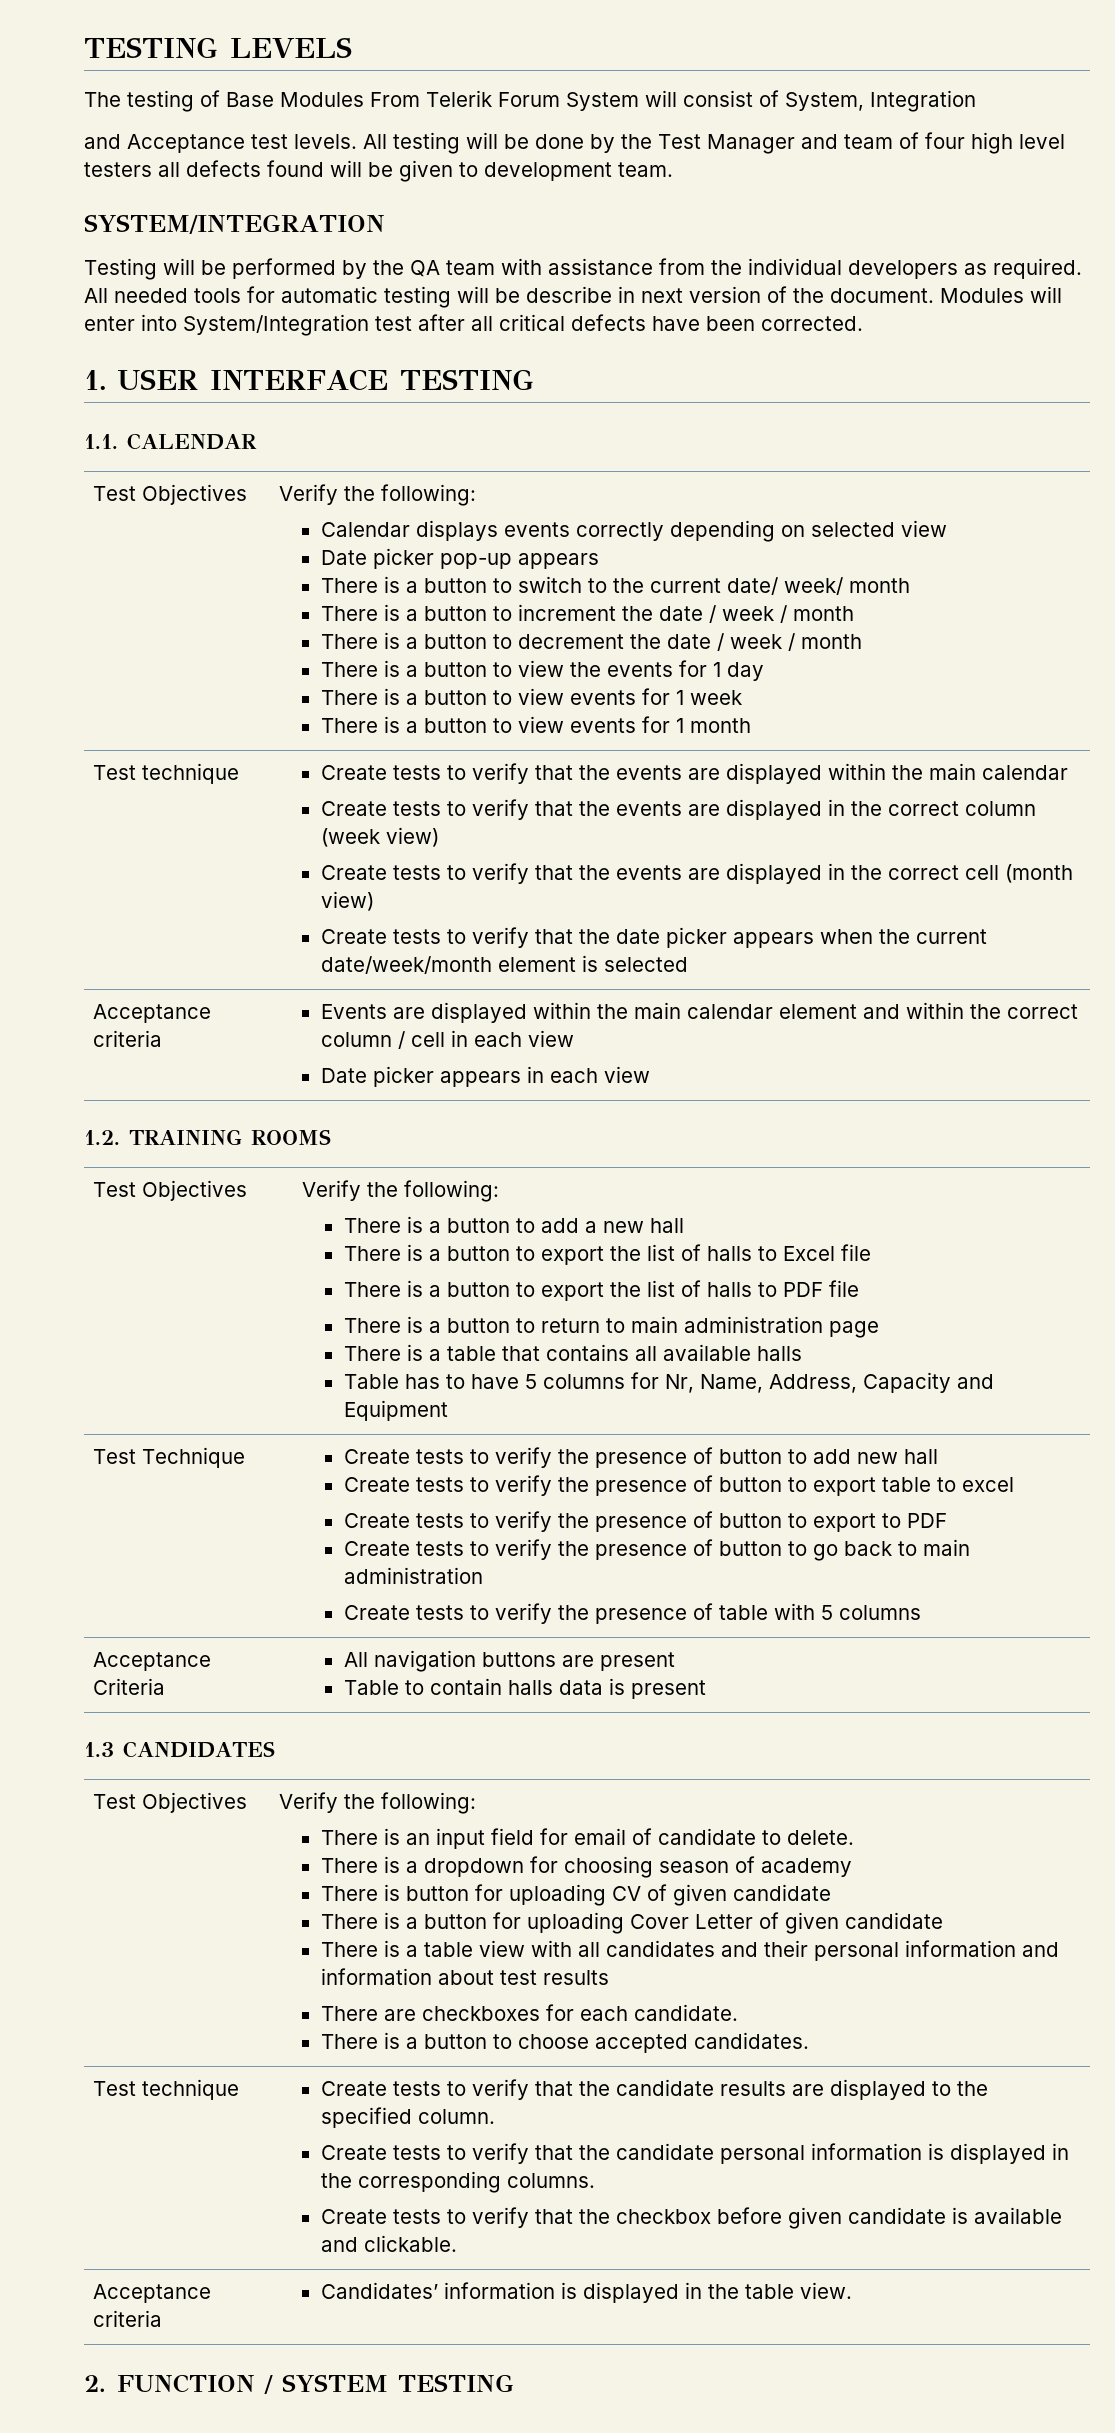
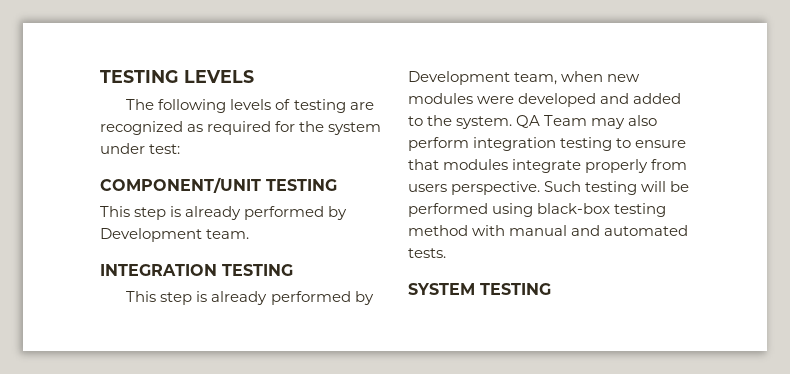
[127,90,976,112] [84,132,1065,154] [84,160,673,182] [84,214,385,234] [84,258,1082,280] [84,286,1062,308] [84,314,863,336] [84,369,535,391] [84,433,257,450] [92,484,247,505] [278,484,476,506] [320,520,947,542] [320,548,599,569] [320,576,910,595] [320,604,854,623] [320,632,862,651] [320,660,764,681] [320,688,742,705] [320,716,751,733] [92,763,239,784] [320,763,1068,784] [320,799,1036,820] [320,827,439,847] [320,863,1073,884] [320,891,374,911] [320,927,987,948] [320,955,688,974] [92,1004,211,1023] [92,1030,162,1047] [320,1002,1078,1023] [320,1030,574,1049] [320,1066,650,1087] [84,1129,331,1145] [92,1180,247,1201] [301,1180,499,1202] [343,1216,684,1233] [343,1244,871,1265] [343,1280,859,1301] [343,1316,879,1338] [343,1344,802,1361] [343,1372,994,1393] [343,1400,448,1421] [92,1447,245,1468] [343,1447,938,1468] [343,1475,1014,1496] [343,1511,947,1532] [343,1539,970,1561] [343,1567,483,1584] [343,1603,921,1624] [92,1652,211,1671] [92,1678,165,1695] [343,1650,675,1672] [343,1678,706,1699] [84,1741,275,1758] [92,1792,247,1813] [278,1792,476,1814] [320,1828,854,1849] [320,1856,852,1878] [320,1884,831,1906] [320,1912,943,1934] [320,1940,1059,1961] [320,1968,609,1985] [320,2004,738,2021] [320,2032,809,2053] [92,2079,239,2100] [320,2079,988,2100] [320,2107,495,2128] [320,2143,1069,2164] [320,2171,595,2193] [320,2207,1062,2229] [320,2235,457,2252] [92,2284,211,2303] [92,2310,162,2327] [320,2282,852,2303] [84,2374,273,2394] testing of Base Modules From Telerik Forum System will consist of System, Integration // and Acceptance test levels. All testing will be done by the Test Manager and team of four high level testers all defects found will be given to development team. // SYSTEM/INTEGRATION // Testing will be performed by the QA team with assistance from the individual developers as required. All needed tools for automatic testing will be describe in next version of the document. Modules will enter into System/Integration test after all critical defects have been corrected. // 1. USER INTERFACE TESTING // 1.1. CALENDAR // Test Objectives | Verify the following: // Calendar displays events correctly depending on selected view // Date picker pop-up appears // There is a button to switch to the current date/ week/ month // There is a button to increment the date / week / month // There is a button to decrement the date / week / month // There is a button to view the events for 1 day // There is a button to view events for 1 week // There is a button to view events for 1 month // Test technique | Create tests to verify that the events are displayed within the main calendar // Create tests to verify that the events are displayed in the correct column (week view) // Create tests to verify that the events are displayed in the correct cell (month view) // Create tests to verify that the date picker appears when the current date/week/month element is selected // Acceptance criteria | Events are displayed within the main calendar element and within the correct column / cell in each view // Date picker appears in each view // 1.2. TRAINING ROOMS // Test Objectives | Verify the following: // There is a button to add a new hall // There is a button to export the list of halls to Excel file // There is a button to export the list of halls to PDF file // There is a button to return to main administration page // There is a table that contains all available halls // Table has to have 5 columns for Nr, Name, Address, Capacity and Equipment // Test Technique | Create tests to verify the presence of button to add new hall // Create tests to verify the presence of button to export table to excel // Create tests to verify the presence of button to export to PDF // Create tests to verify the presence of button to go back to main administration // Create tests to verify the presence of table with 5 columns // Acceptance Criteria | All navigation buttons are present // Table to contain halls data is present // 1.3 CANDIDATES // Test Objectives | Verify the following: // There is an input field for email of candidate to delete. // There is a dropdown for choosing season of academy // There is button for uploading CV of given candidate // There is a button for uploading Cover Letter of given candidate // There is a table view with all candidates and their personal information and information about test results // There are checkboxes for each candidate. // There is a button to choose accepted candidates. // Test technique | Create tests to verify that the candidate results are displayed to the specified column. // Create tests to verify that the candidate personal information is displayed in the corresponding columns. // Create tests to verify that the checkbox before given candidate is available and clickable. // Acceptance criteria | Candidates’ information is displayed in the table view. // 2. FUNCTION / -> [158,99,374,113] [100,121,382,135] [100,143,181,154] [100,177,337,193] [100,206,348,220] [100,228,250,242] [100,264,293,276] [126,291,374,305] [408,71,641,85] [408,93,682,107] [408,115,658,129] [408,137,687,151] [408,159,688,173] [408,181,690,195] [408,203,667,217] [408,225,689,236] [408,248,446,258] following levels of testing are recognized as required for the system under test: // COMPONENT/UNIT TESTING // This step is already performed by Development team. // INTEGRATION TESTING // This step is already performed by Development team, when new modules were developed and added to the system. QA Team may also perform integration testing to ensure that modules integrate properly from users perspective. Such testing will be performed using black-box testing method with manual and automated tests. //

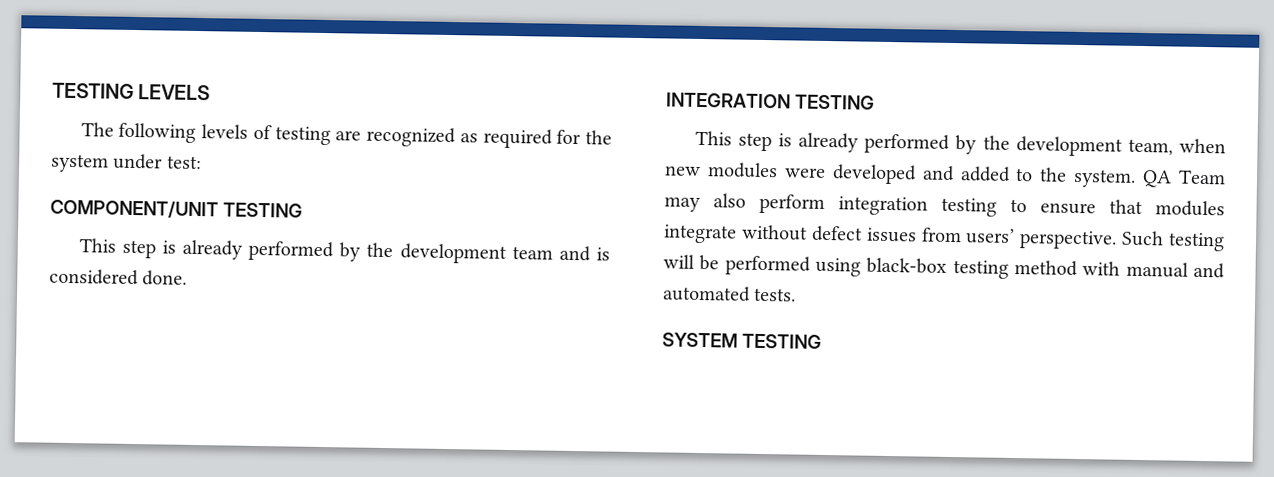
[100,228,250,242] Development team. -> [366,242,611,264] [49,268,188,286] the development team and is considered done.
[408,71,510,85] Development -> [982,135,1123,157] the development
[585,159,688,173] [408,184,447,192] properly from users -> [740,224,1016,245] without defect issues from users’

